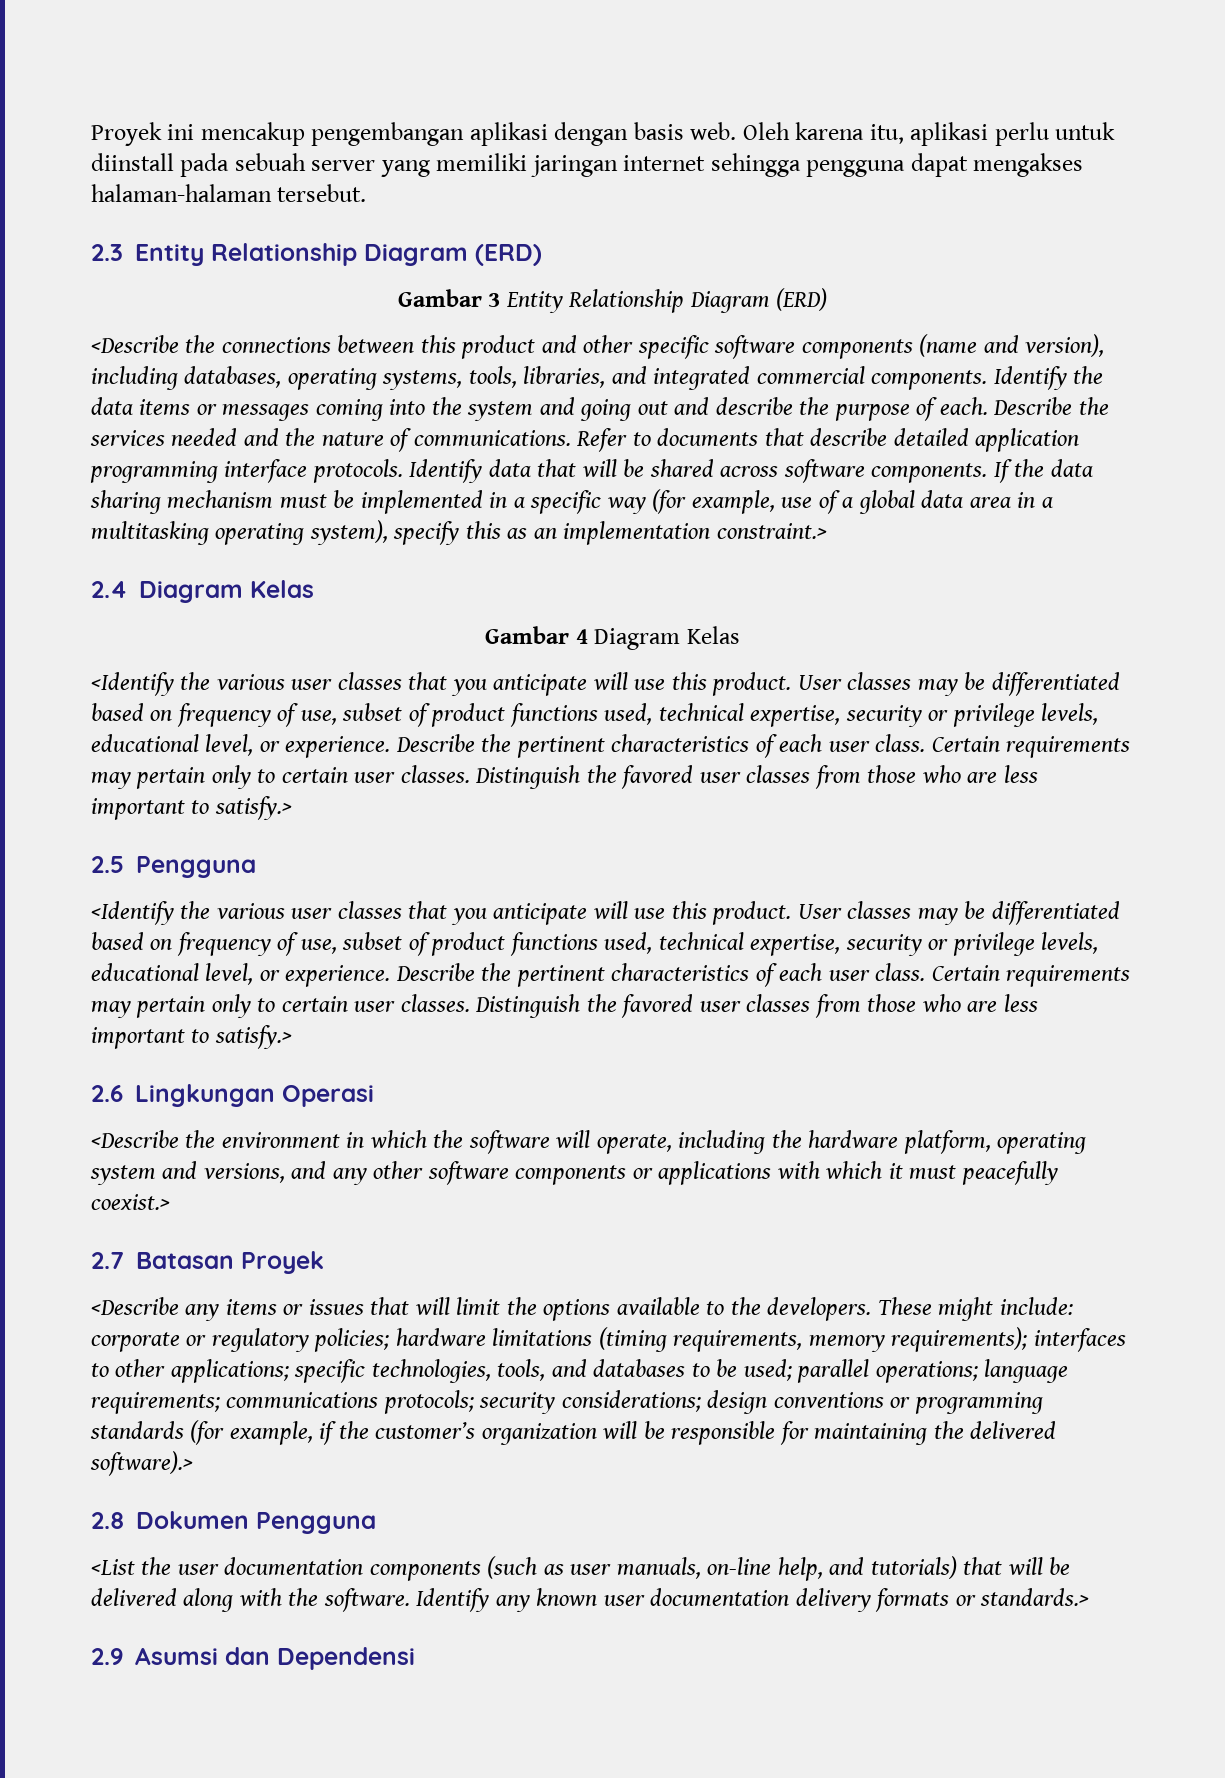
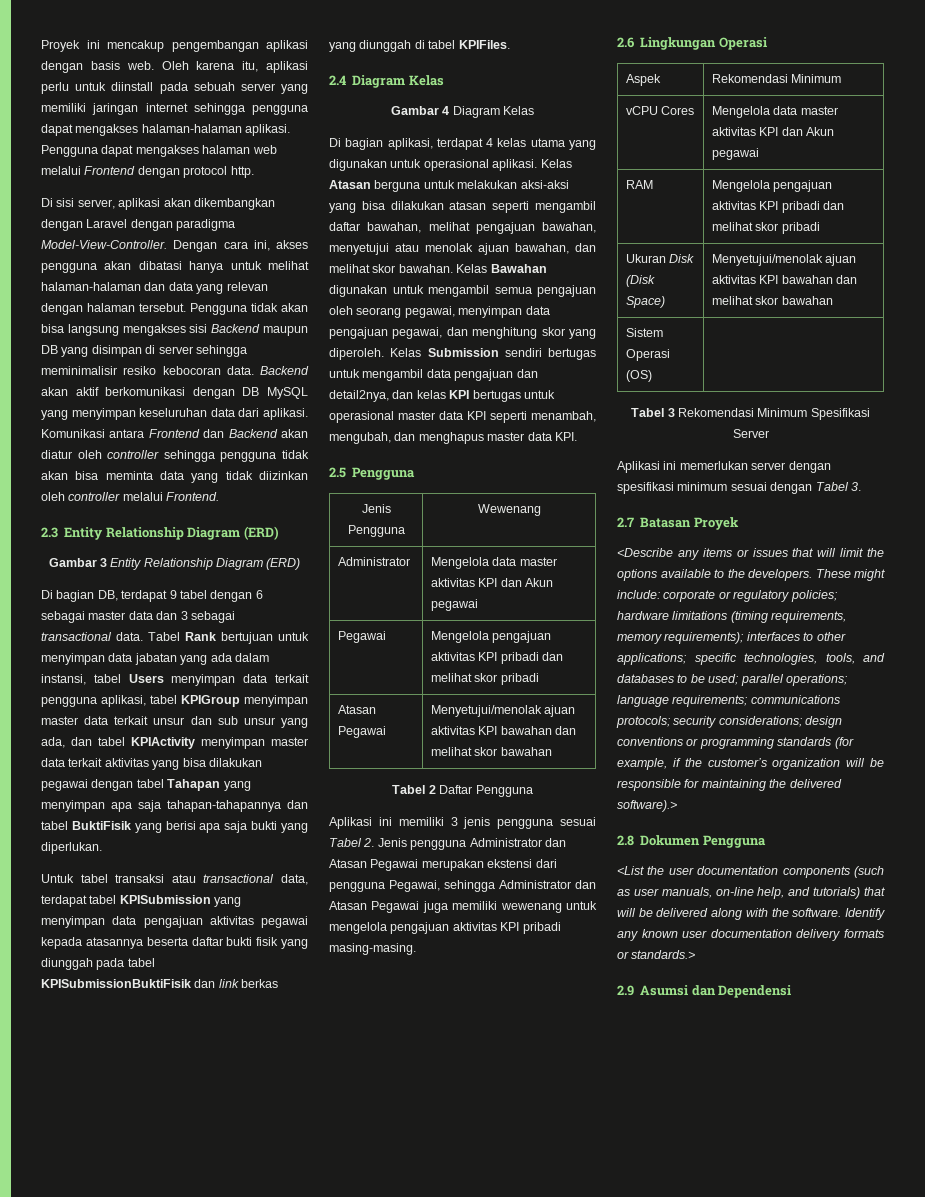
[277,184,367,202] tersebut. -> [245,124,291,136] [41,145,277,157] [41,166,254,178] [41,198,275,210] [41,219,236,231] [41,240,308,252] [41,261,309,273] [41,282,268,294] [41,303,308,315] [41,324,308,336] [41,345,247,357] [41,366,309,375] [41,387,308,399] [41,408,308,420] [41,429,308,438] [41,450,309,462] [41,471,308,483] [41,492,220,501] aplikasi. Pengguna dapat mengakses halaman web melalui Frontend dengan protocol http. // Di sisi server, aplikasi akan dikembangkan dengan Laravel dengan paradigma Model-View-Controller. Dengan cara ini, akses pengguna akan dibatasi hanya untuk melihat halaman-halaman dan data yang relevan dengan halaman tersebut. Pengguna tidak akan bisa langsung mengakses sisi Backend maupun DB yang disimpan di server sehingga meminimalisir resiko kebocoran data. Backend akan aktif berkomunikasi dengan DB MySQL yang menyimpan keseluruhan data dari aplikasi. Komunikasi antara Frontend dan Backend akan diatur oleh controller sehingga pengguna tidak akan bisa meminta data yang tidak diizinkan oleh controller melalui Frontend.
[91,334,1105,359] [91,366,1104,390] [91,397,1109,421] [90,428,1080,452] [90,459,1093,483] [90,489,1053,514] [91,520,827,545] <Describe the connections between this product and other specific software components (name and version), including databases, operating systems, tools, libraries, and integrated commercial components. Identify the data items or messages coming into the system and going out and describe the purpose of each. Describe the services needed and the nature of communications. Refer to documents that describe detailed application programming interface protocols. Identify data that will be shared across software components. If the data sharing mechanism must be implemented in a specific way (for example, use of a global data area in a multitasking operating system), specify this as an implementation constraint.> -> [41,590,263,602] [41,611,235,623] [41,632,309,644] [41,653,269,665] [41,674,309,686] [41,695,308,707] [41,716,308,728] [41,737,308,749] [41,758,262,770] [41,779,251,791] [41,800,308,812] [41,821,308,833] [41,842,102,854] [41,874,308,885] [41,895,242,907] [41,916,308,928] [41,937,309,949] [41,958,155,970] [41,979,279,988] [329,40,510,52] Di bagian DB, terdapat 9 tabel dengan 6 sebagai master data dan 3 sebagai transactional data. Tabel Rank bertujuan untuk menyimpan data jabatan yang ada dalam instansi, tabel Users menyimpan data terkait pengguna aplikasi, tabel KPIGroup menyimpan master data terkait unsur dan sub unsur yang ada, dan tabel KPIActivity menyimpan master data terkait aktivitas yang bisa dilakukan pegawai dengan tabel Tahapan yang menyimpan apa saja tahapan-tahapannya dan tabel BuktiFisik yang berisi apa saja bukti yang diperlukan. // Untuk tabel transaksi atau transactional data, terdapat tabel KPISubmission yang menyimpan data pengajuan aktivitas pegawai kepada atasannya beserta daftar bukti fisik yang diunggah pada tabel KPISubmissionBuktiFisik dan link berkas yang diunggah di tabel KPIFiles.
[91,672,1120,696] [91,703,1099,727] [91,734,1131,758] [91,765,1038,789] [91,796,292,820] [91,856,256,878] [91,901,1120,925] [91,932,1099,956] [91,963,1131,987] [91,994,1038,1018] [91,1025,292,1049] [91,1084,374,1107] [91,1130,1087,1154] [90,1161,1058,1185] [91,1194,170,1210] <Identify the various user classes that you anticipate will use this product. User classes may be differentiated based on frequency of use, subset of product functions used, technical expertise, security or privilege levels, educational level, or experience. Describe the pertinent characteristics of each user class. Certain requirements may pertain only to certain user classes. Distinguish the favored user classes from those who are less important to satisfy.> // 2.5 Pengguna // <Identify the various user classes that you anticipate will use this product. User classes may be differentiated based on frequency of use, subset of product functions used, technical expertise, security or privilege levels, educational level, or experience. Describe the pertinent characteristics of each user class. Certain requirements may pertain only to certain user classes. Distinguish the favored user classes from those who are less important to satisfy.> // 2.6 Lingkungan Operasi // <Describe the environment in which the software will operate, including the hardware platform, operating system and versions, and any other software components or applications with which it must peacefully coexist.> -> [329,138,596,150] [329,159,572,171] [329,180,569,192] [329,201,596,213] [329,222,596,234] [329,243,596,255] [329,264,547,273] [329,285,596,297] [329,306,550,318] [329,327,596,339] [329,348,596,360] [329,369,538,381] [329,390,555,402] [329,411,596,423] [329,432,577,444] [329,467,416,480] [361,504,391,513] [347,525,405,537] [477,504,541,516] [338,557,411,566] [431,557,557,569] [431,578,554,587] [431,599,479,611] [338,631,387,643] [431,631,552,643] [431,652,564,664] [431,673,539,685] [338,705,377,714] [338,726,387,738] [431,705,576,717] [431,726,577,735] [431,747,552,756] [392,785,533,797] [329,817,596,829] [329,838,566,850] [329,859,557,871] [329,880,596,892] [329,901,597,913] [329,922,561,934] [329,943,416,955] [617,37,767,50] [626,74,662,86] [712,74,842,83] [626,106,695,115] [712,106,838,118] [712,127,835,136] [712,148,760,160] [626,180,654,189] [712,180,833,192] [712,201,845,213] [712,222,820,234] [626,254,695,263] [626,275,656,287] [626,296,666,308] [712,254,857,266] [712,275,858,284] [712,296,833,305] [626,328,664,337] [626,349,671,361] [626,370,653,382] [631,408,870,420] [732,429,769,438] [617,461,831,473] [617,482,861,494] Di bagian aplikasi, terdapat 4 kelas utama yang digunakan untuk operasional aplikasi. Kelas Atasan berguna untuk melakukan aksi-aksi yang bisa dilakukan atasan seperti mengambil daftar bawahan, melihat pengajuan bawahan, menyetujui atau menolak ajuan bawahan, dan melihat skor bawahan. Kelas Bawahan digunakan untuk mengambil semua pengajuan oleh seorang pegawai, menyimpan data pengajuan pegawai, dan menghitung skor yang diperoleh. Kelas Submission sendiri bertugas untuk mengambil data pengajuan dan detail2nya, dan kelas KPI bertugas untuk operasional master data KPI seperti menambah, mengubah, dan menghapus master data KPI. // 2.5 Pengguna // Jenis Pengguna | Wewenang // Administrator | Mengelola data master aktivitas KPI dan Akun pegawai // Pegawai | Mengelola pengajuan aktivitas KPI pribadi dan melihat skor pribadi // Atasan Pegawai | Menyetujui/menolak ajuan aktivitas KPI bawahan dan melihat skor bawahan // Tabel 2 Daftar Pengguna // Aplikasi ini memiliki 3 jenis pengguna sesuai Tabel 2. Jenis pengguna Administrator dan Atasan Pegawai merupakan ekstensi dari pengguna Pegawai, sehingga Administrator dan Atasan Pegawai juga memiliki wewenang untuk mengelola pengajuan aktivitas KPI pribadi masing-masing. // 2.6 Lingkungan Operasi // Aspek | Rekomendasi Minimum // vCPU Cores | Mengelola data master aktivitas KPI dan Akun pegawai // RAM | Mengelola pengajuan aktivitas KPI pribadi dan melihat skor pribadi // Ukuran Disk (Disk Space) | Menyetujui/menolak ajuan aktivitas KPI bawahan dan melihat skor bawahan // Sistem Operasi (OS) | // Tabel 3 Rekomendasi Minimum Spesifikasi Server // Aplikasi ini memerlukan server dengan spesifikasi minimum sesuai dengan Tabel 3.

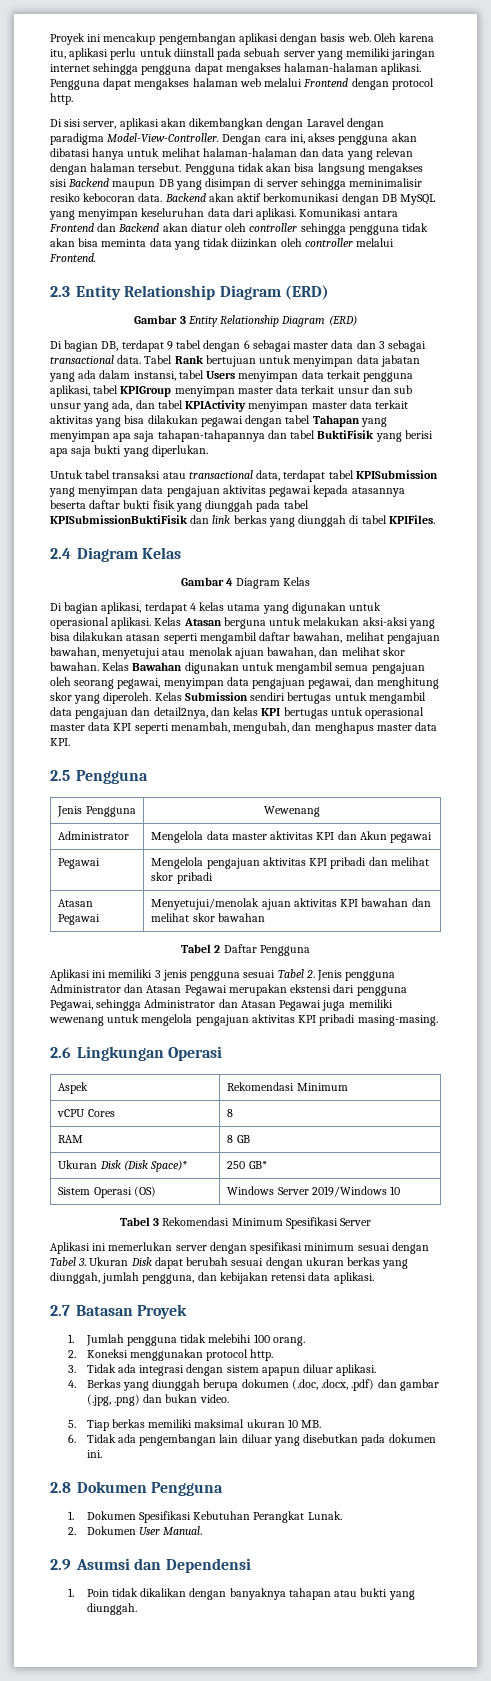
[712,106,838,118] [712,127,835,136] [712,148,760,160] [626,180,654,189] [712,180,833,192] [712,201,845,213] [712,222,820,234] [626,254,695,263] [626,275,656,287] [626,296,666,308] [712,254,857,266] [712,275,858,284] [712,296,833,305] Mengelola data master aktivitas KPI dan Akun pegawai // RAM | Mengelola pengajuan aktivitas KPI pribadi dan melihat skor pribadi // Ukuran Disk (Disk Space) | Menyetujui/menolak ajuan aktivitas KPI bawahan dan melihat skor bawahan -> [227,1109,234,1117] [58,1135,84,1143] [227,1135,250,1143] [58,1160,188,1172] [227,1161,267,1169] 8 // RAM | 8 GB // Ukuran Disk (Disk Space)* | 250 GB*
(653, 376) none -> [227,1186,401,1197] Windows Server 2019/Windows 10
[617,517,739,530] [617,548,884,560] [617,569,885,581] [617,590,838,602] [617,611,847,623] [617,632,846,644] [617,653,885,665] [617,674,848,686] [617,695,840,707] [616,716,843,728] [617,737,854,749] [617,758,884,770] [617,779,842,791] [617,800,677,812] [617,835,766,848] [617,866,884,878] [617,887,885,899] [617,908,885,920] [617,929,884,941] [617,950,696,959] [617,985,792,998] // 2.7 Batasan Proyek // <Describe any items or issues that will limit the options available to the developers. These might include: corporate or regulatory policies; hardware limitations (timing requirements, memory requirements); interfaces to other applications; specific technologies, tools, and databases to be used; parallel operations; language requirements; communications protocols; security considerations; design conventions or programming standards (for example, if the customer’s organization will be responsible for maintaining the delivered software).> // 2.8 Dokumen Pengguna // <List the user documentation components (such as user manuals, on-line help, and tutorials) that will be delivered along with the software. Identify any known user documentation delivery formats or standards.> // 2.9 Asumsi dan Dependensi -> [89,1257,409,1269] [50,1272,374,1284] [50,1304,188,1319] [68,1334,305,1346] [68,1349,274,1361] [68,1364,377,1376] [68,1379,439,1391] [86,1394,229,1406] [68,1419,322,1431] [68,1434,436,1446] [86,1450,102,1458] [50,1481,224,1496] [68,1511,342,1523] [68,1526,203,1535] [50,1558,251,1573] [68,1588,415,1600] [86,1603,137,1615] Ukuran Disk dapat berubah sesuai dengan ukuran berkas yang diunggah, jumlah pengguna, dan kebijakan retensi data aplikasi. // 2.7 Batasan Proyek // 1. Jumlah pengguna tidak melebihi 100 orang. // 2. Koneksi menggunakan protocol http. // 3. Tidak ada integrasi dengan sistem apapun diluar aplikasi. // 4. Berkas yang diunggah berupa dokumen (.doc, .docx, .pdf) dan gambar (.jpg, .png) dan bukan video. // 5. Tiap berkas memiliki maksimal ukuran 10 MB. // 6. Tidak ada pengembangan lain diluar yang disebutkan pada dokumen ini. // 2.8 Dokumen Pengguna // 1. Dokumen Spesifikasi Kebutuhan Perangkat Lunak. // 2. Dokumen User Manual. // 2.9 Asumsi dan Dependensi // 1. Poin tidak dikalikan dengan banyaknya tahapan atau bukti yang diunggah.

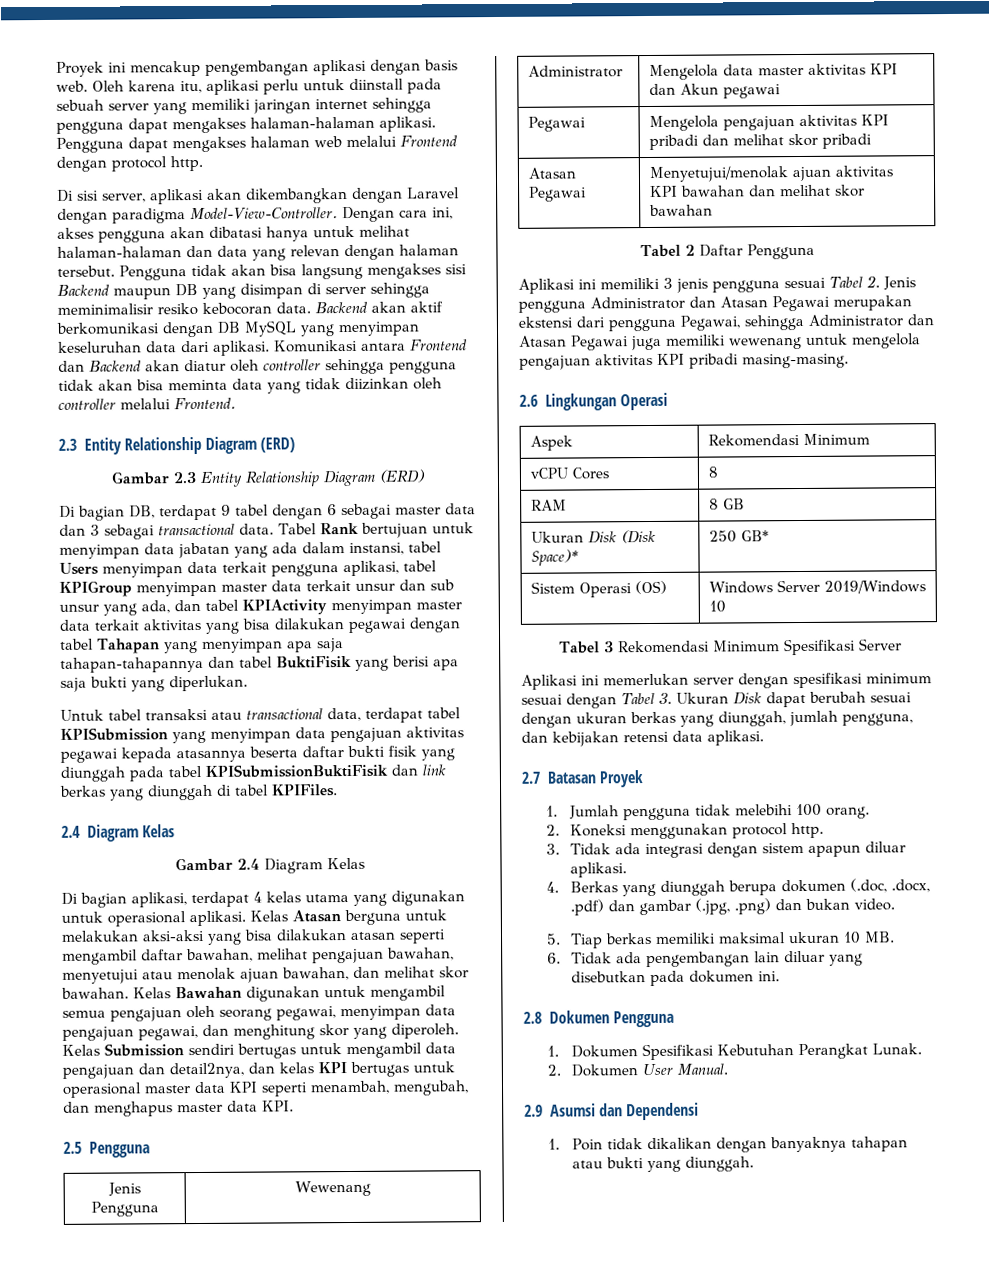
[179,316,186,324] 3 -> [172,472,196,484] 2.3
[225,578,233,586] 4 -> [237,858,260,870] 2.4

